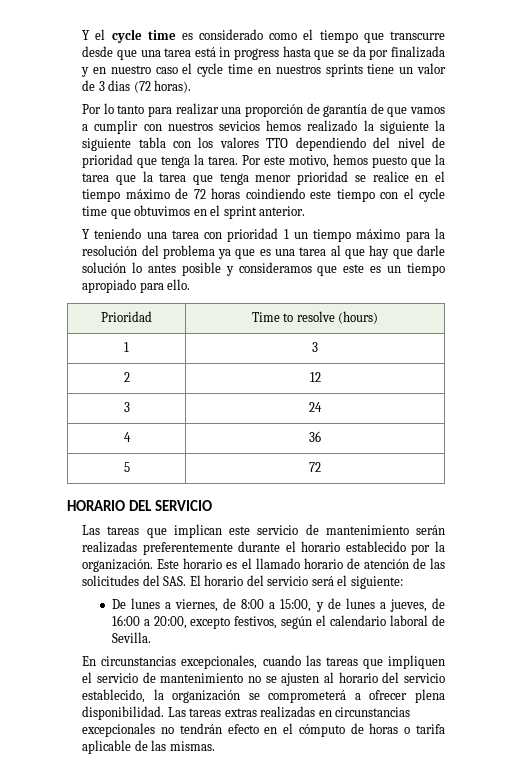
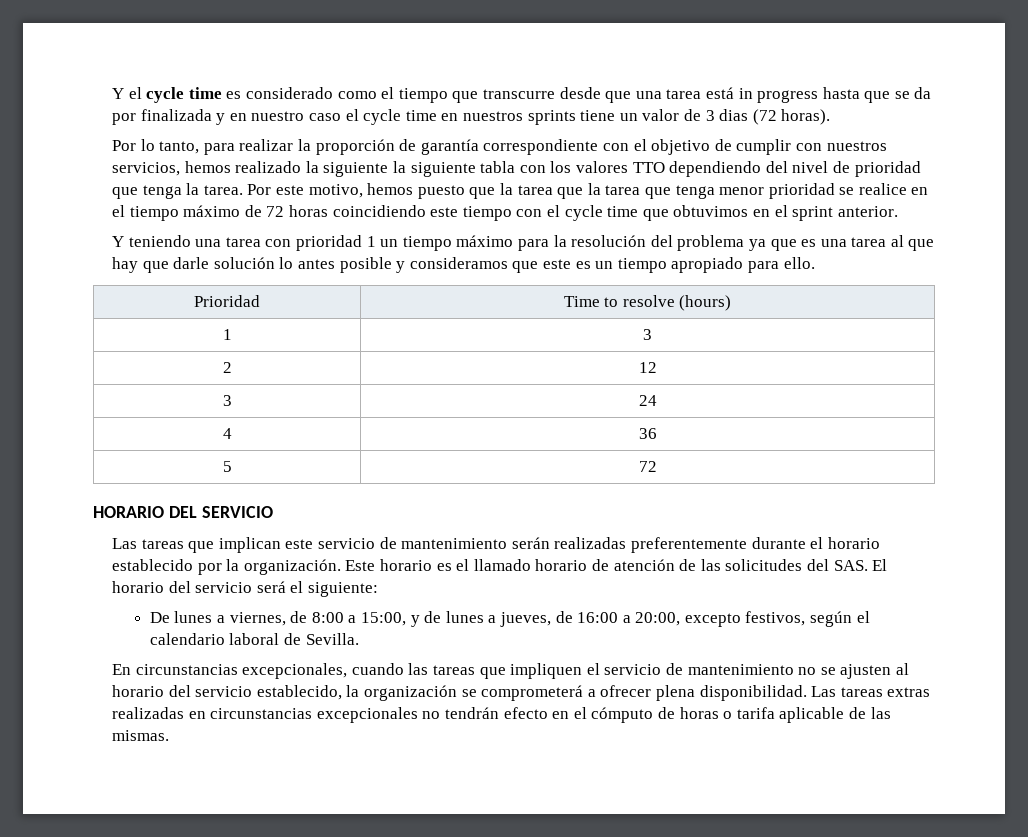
[117,105,145,114] tanto -> [159,141,200,154] tanto,
[221,107,242,114] una -> [298,139,312,151] la
[370,103,445,117] [82,124,89,131] de que vamos a -> [483,139,732,155] correspondiente con el objetivo de
[219,121,261,131] sevicios -> [112,162,181,176] servicios,
[245,188,305,199] coindiendo -> [332,205,426,217] coincidiendo

